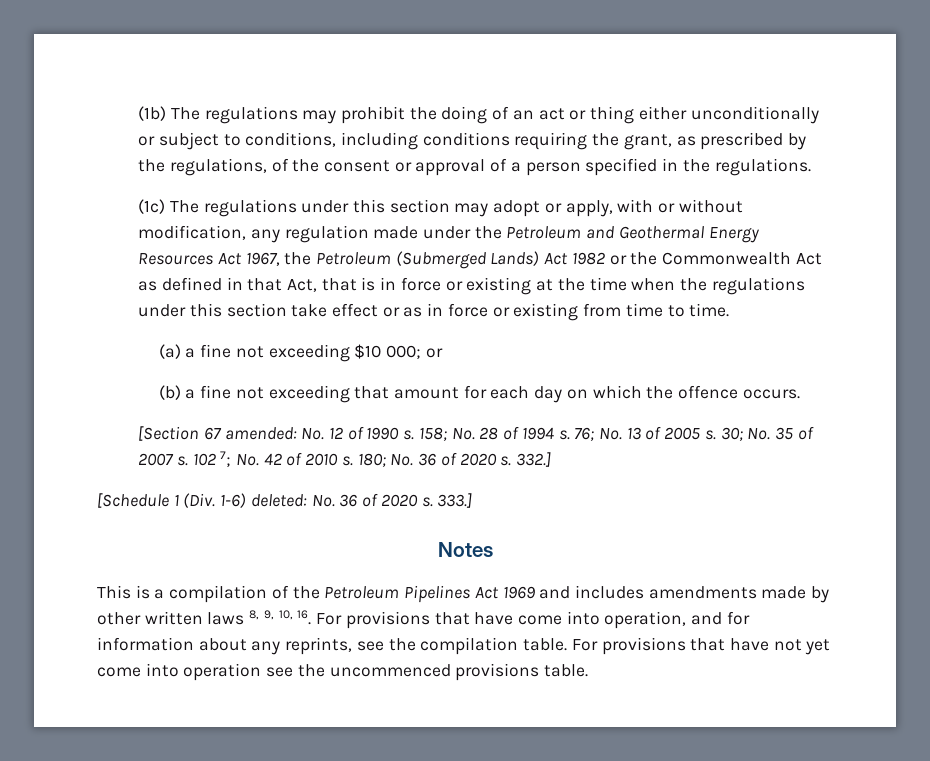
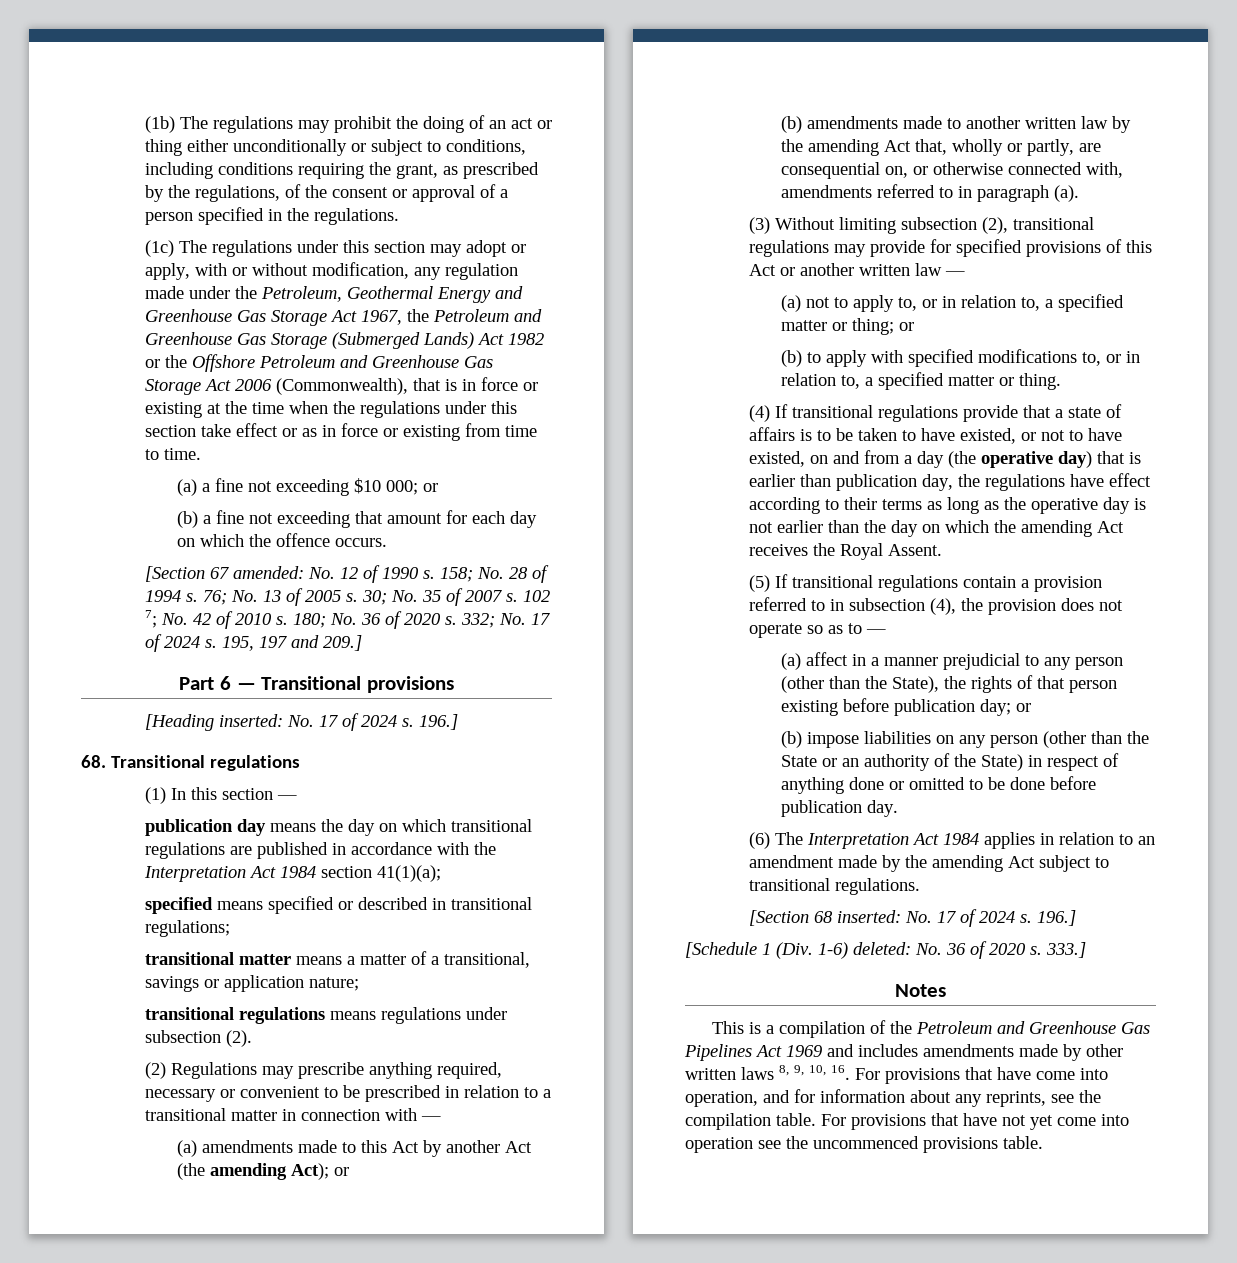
[506,226,759,243] [138,252,392,266] Petroleum and Geothermal Energy Resources Act 1967, the Petroleum -> [260,286,523,303] [144,309,542,326] [144,332,327,349] Petroleum, Geothermal Energy and Greenhouse Gas Storage Act 1967, the Petroleum and Greenhouse Gas Storage
[662,252,822,265] [138,277,318,292] Commonwealth Act as defined in that Act, -> [191,354,493,372] [144,378,408,395] Offshore Petroleum and Greenhouse Gas Storage Act 2006 (Commonwealth),
[515,452,551,467] 332.] -> [460,613,550,628] [144,634,362,652] [179,676,454,693] [144,713,458,731] [81,755,300,771] [144,787,297,804] [144,819,532,836] [144,842,496,859] [143,865,441,882] [144,896,532,914] [144,920,230,937] [144,951,530,968] [144,975,359,992] [144,1007,507,1024] [144,1030,252,1047] [144,1062,502,1079] [144,1085,551,1102] [144,1108,441,1121] [176,1140,532,1157] [176,1163,349,1180] [780,116,1131,133] [780,139,1101,156] [780,162,1123,179] [780,184,1079,202] [748,217,1094,234] [748,239,1152,257] [748,263,965,276] [780,294,1124,312] [780,318,914,335] [780,349,1140,367] [780,372,1061,390] [748,404,1122,422] [748,427,1122,444] [748,450,1141,468] [748,473,1151,491] [748,497,1146,514] [748,520,1124,537] [748,543,942,560] [748,574,1102,592] [748,597,1123,615] [748,623,886,638] [780,652,1123,670] [780,675,1117,693] [780,698,1031,716] [780,731,1149,748] [780,753,1119,771] [780,776,1096,794] [780,800,898,817] [748,832,1155,849] [748,855,1109,872] [748,878,920,895] [748,909,1076,927] 332; No. 17 of 2024 s. 195, 197 and 209.] // Part 6 — Transitional provisions // [Heading inserted: No. 17 of 2024 s. 196.] // 68. Transitional regulations // (1) In this section — // publication day means the day on which transitional regulations are published in accordance with the Interpretation Act 1984 section 41(1)(a); // specified means specified or described in transitional regulations; // transitional matter means a matter of a transitional, savings or application nature; // transitional regulations means regulations under subsection (2). // (2) Regulations may prescribe anything required, necessary or convenient to be prescribed in relation to a transitional matter in connection with — // (a) amendments made to this Act by another Act (the amending Act); or // (b) amendments made to another written law by the amending Act that, wholly or partly, are consequential on, or otherwise connected with, amendments referred to in paragraph (a). // (3) Without limiting subsection (2), transitional regulations may provide for specified provisions of this Act or another written law — // (a) not to apply to, or in relation to, a specified matter or thing; or // (b) to apply with specified modifications to, or in relation to, a specified matter or thing. // (4) If transitional regulations provide that a state of affairs is to be taken to have existed, or not to have existed, on and from a day (the operative day) that is earlier than publication day, the regulations have effect according to their terms as long as the operative day is not earlier than the day on which the amending Act receives the Royal Assent. // (5) If transitional regulations contain a provision referred to in subsection (4), the provision does not operate so as to — // (a) affect in a manner prejudicial to any person (other than the State), the rights of that person existing before publication day; or // (b) impose liabilities on any person (other than the State or an authority of the State) in respect of anything done or omitted to be done before publication day. // (6) The Interpretation Act 1984 applies in relation to an amendment made by the amending Act subject to transitional regulations. // [Section 68 inserted: No. 17 of 2024 s. 196.]
(400, 592) none -> [996,1021,1150,1034] and Greenhouse Gas

